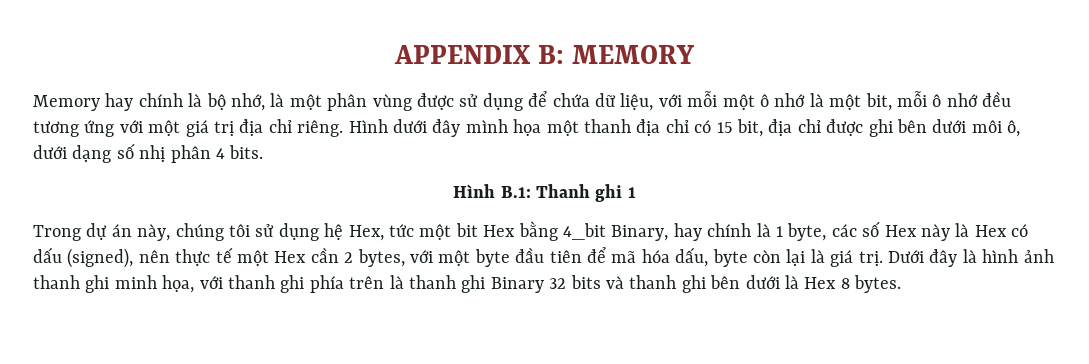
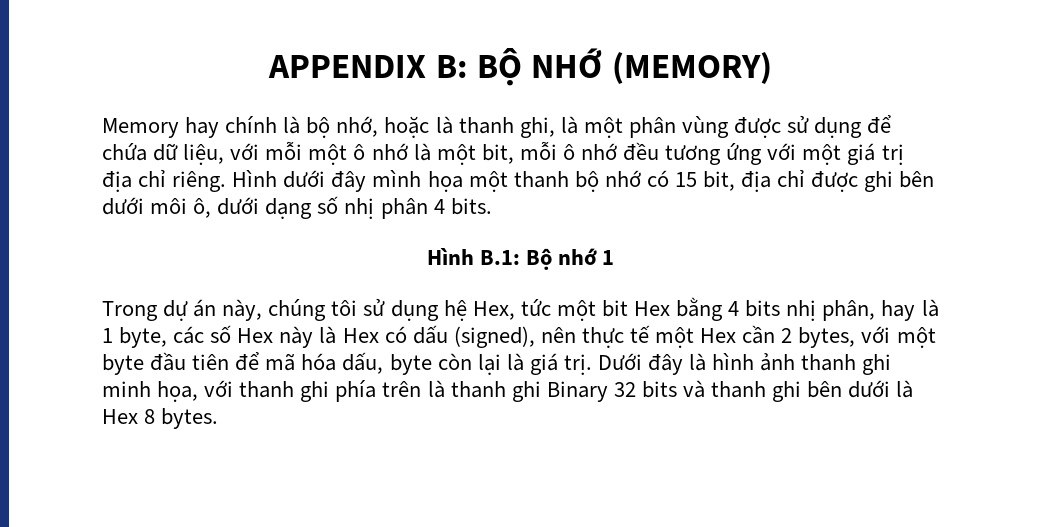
[572,45,695,64] MEMORY -> [477,48,772,86] BỘ NHỚ (MEMORY)
(265, 102) none -> [384,116,555,138] hoặc là thanh ghi,
[636,119,689,136] địa chỉ -> [574,170,641,192] bộ nhớ
[536,184,623,202] Thanh ghi -> [526,248,598,270] Bộ nhớ
[562,223,752,241] 4_bit Binary, hay chính -> [728,300,916,321] 4 bits nhị phân, hay

